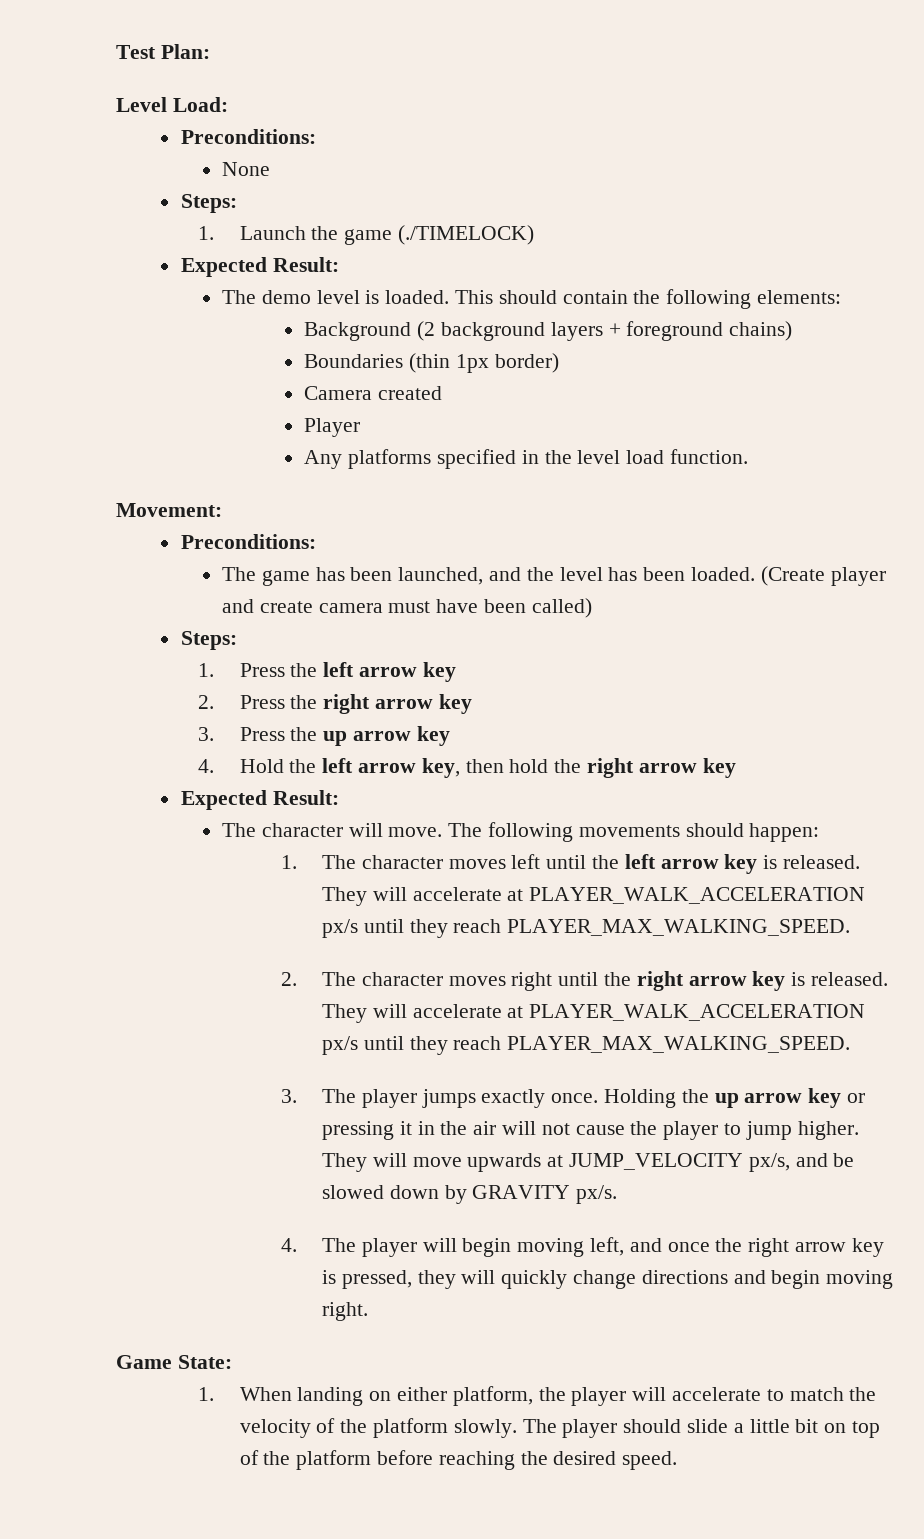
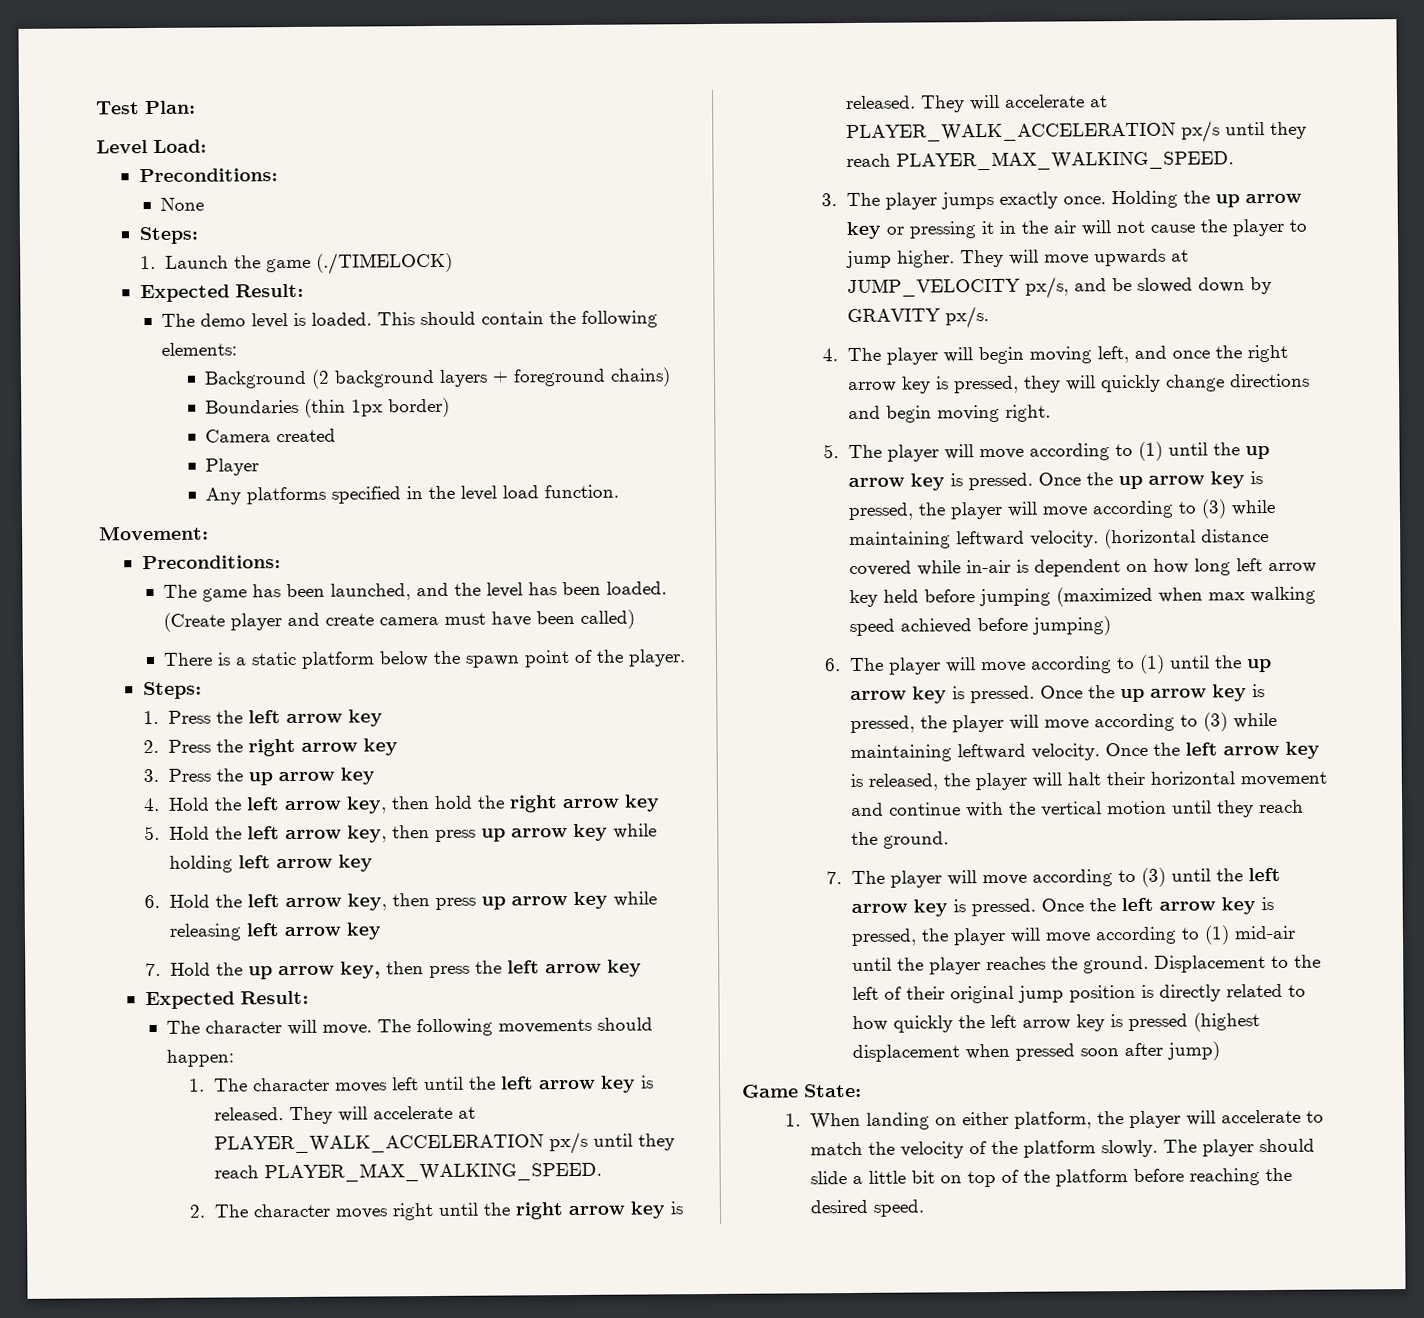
(592, 608) none -> [163,649,687,669] // There is a static platform below the spawn point of the player.
(736, 768) none -> [144,823,657,843] [168,854,373,873] [144,891,657,911] [168,922,381,941] [145,959,642,980] // 5. Hold the left arrow key, then press up arrow key while holding left arrow key // 6. Hold the left arrow key, then press up arrow key while releasing left arrow key // 7. Hold the up arrow key, then press the left arrow key
(368, 1311) none -> [823,441,1270,462] [847,471,1263,491] [847,499,1275,521] [848,528,1269,550] [848,558,1317,577] [848,586,1316,608] [848,616,1111,637] [824,654,1272,675] [849,684,1265,704] [849,712,1277,734] [849,741,1320,763] [849,771,1327,791] [850,799,1304,818] [850,831,949,849] [826,867,1281,888] [850,896,1274,917] [850,925,1296,947] [851,954,1321,975] [851,983,1306,1004] [851,1012,1260,1033] [851,1041,1220,1063] // 5. The player will move according to (1) until the up arrow key is pressed. Once the up arrow key is pressed, the player will move according to (3) while maintaining leftward velocity. (horizontal distance covered while in-air is dependent on how long left arrow key held before jumping (maximized when max walking speed achieved before jumping) // 6. The player will move according to (1) until the up arrow key is pressed. Once the up arrow key is pressed, the player will move according to (3) while maintaining leftward velocity. Once the left arrow key is released, the player will halt their horizontal movement and continue with the vertical motion until they reach the ground. // 7. The player will move according to (3) until the left arrow key is pressed. Once the left arrow key is pressed, the player will move according to (1) mid-air until the player reaches the ground. Displacement to the left of their original jump position is directly related to how quickly the left arrow key is pressed (highest displacement when pressed soon after jump)

